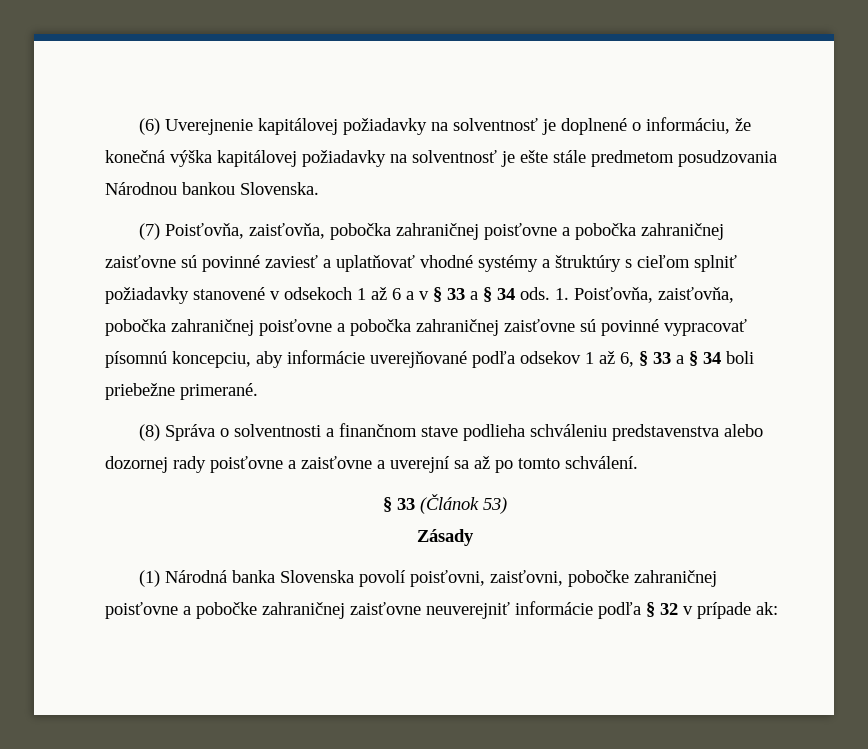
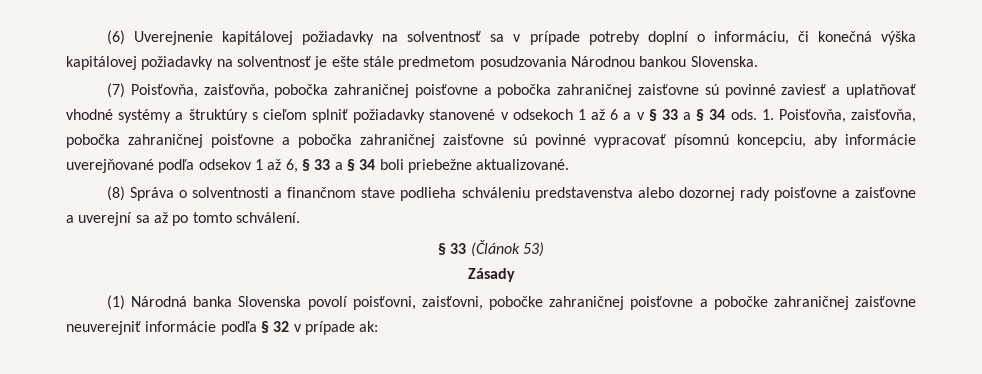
[542,118,628,135] je doplnené -> [490,31,689,45] sa v prípade potreby doplní
[735,118,752,131] že -> [797,31,809,42] či
[180,383,258,400] primerané. -> [476,159,570,170] aktualizované.

